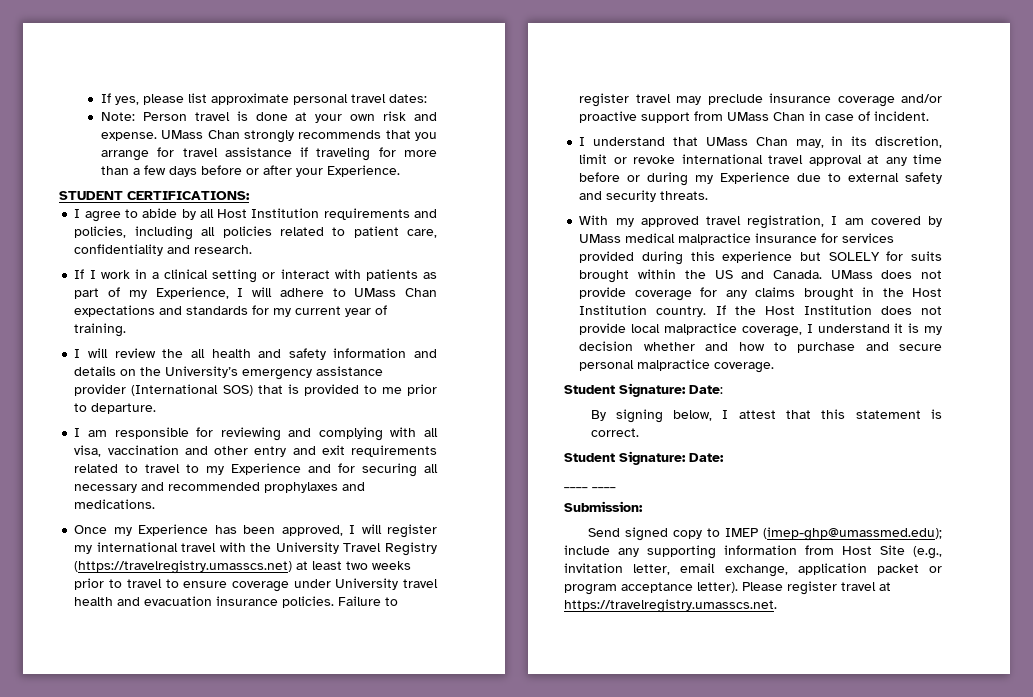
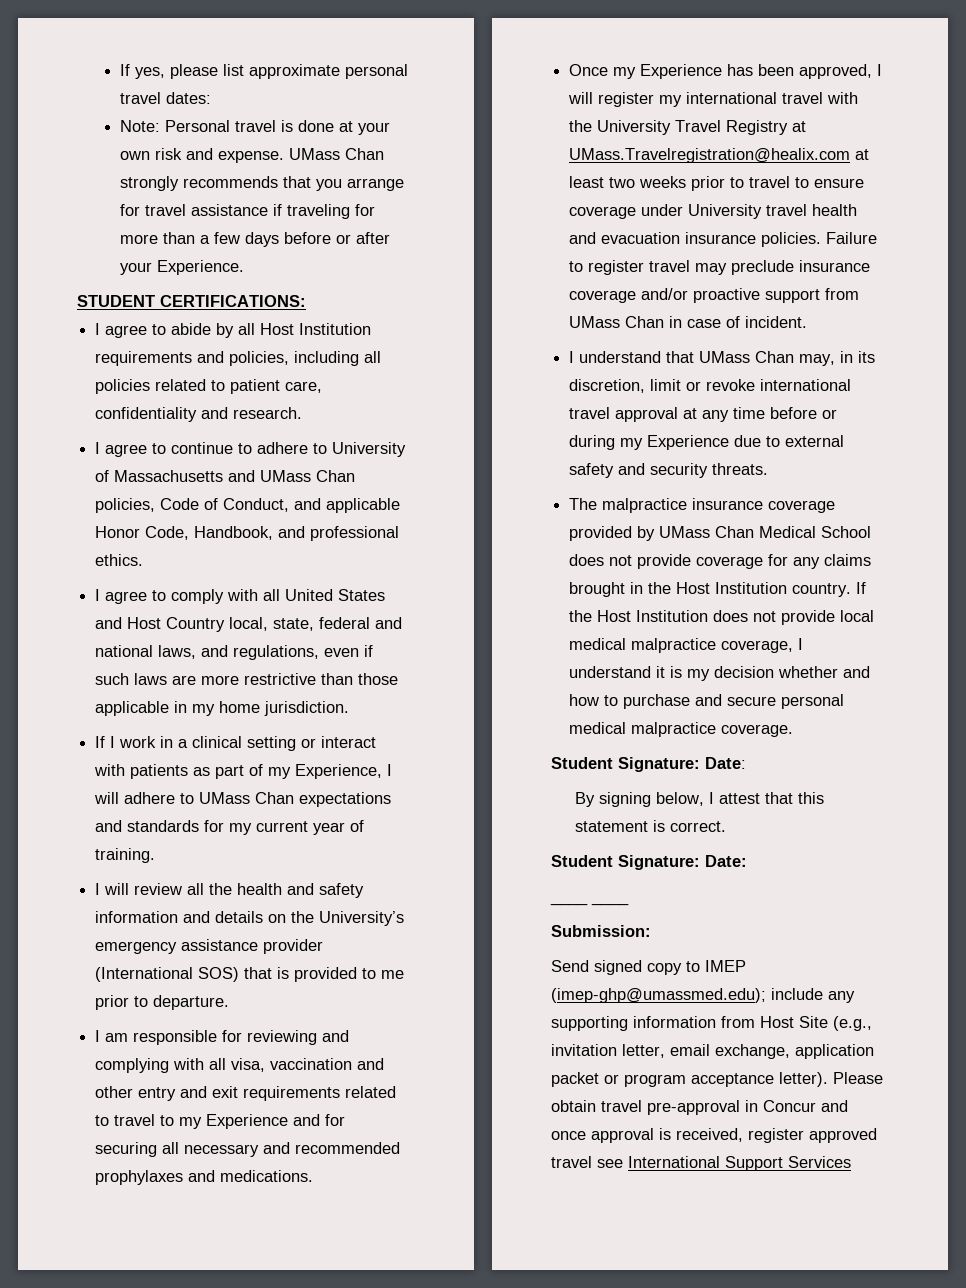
[142,112,187,121] Person -> [164,120,230,132] Personal
(253, 249) none -> [95,442,407,457] [95,470,356,482] [95,498,401,513] [95,526,400,541] [95,554,144,566] [95,589,386,604] [95,617,403,632] [95,645,374,660] [95,673,399,685] [95,701,350,716] // I agree to continue to adhere to University of Massachusetts and UMass Chan policies, Code of Conduct, and applicable Honor Code, Handbook, and professional ethics. // I agree to comply with all United States and Host Country local, state, federal and national laws, and regulations, even if such laws are more restrictive than those applicable in my home jurisdiction.
[162,349,205,358] the all -> [187,883,233,895] all the
[74,560,293,574] (https://travelregistry.umasscs.net) -> [792,121,807,132] [569,148,851,163] at UMass.Travelregistration@healix.com
[579,215,942,229] [579,233,895,245] [579,251,942,265] [579,269,873,283] With my approved travel registration, I am covered by UMass medical malpractice insurance for services provided during this experience but SOLELY for suits brought within the US and Canada. UMass -> [569,498,836,513] [569,526,872,541] The malpractice insurance coverage provided by UMass Chan Medical School
(661, 328) none -> [569,638,627,650] medical
(635, 365) none -> [569,722,627,734] medical
[787,581,891,595] [564,599,777,613] register travel at https://travelregistry.umasscs.net. -> [551,1100,848,1115] [551,1128,877,1143] [551,1156,851,1171] obtain travel pre-approval in Concur and once approval is received, register approved travel see International Support Services

